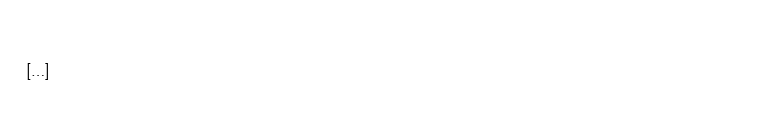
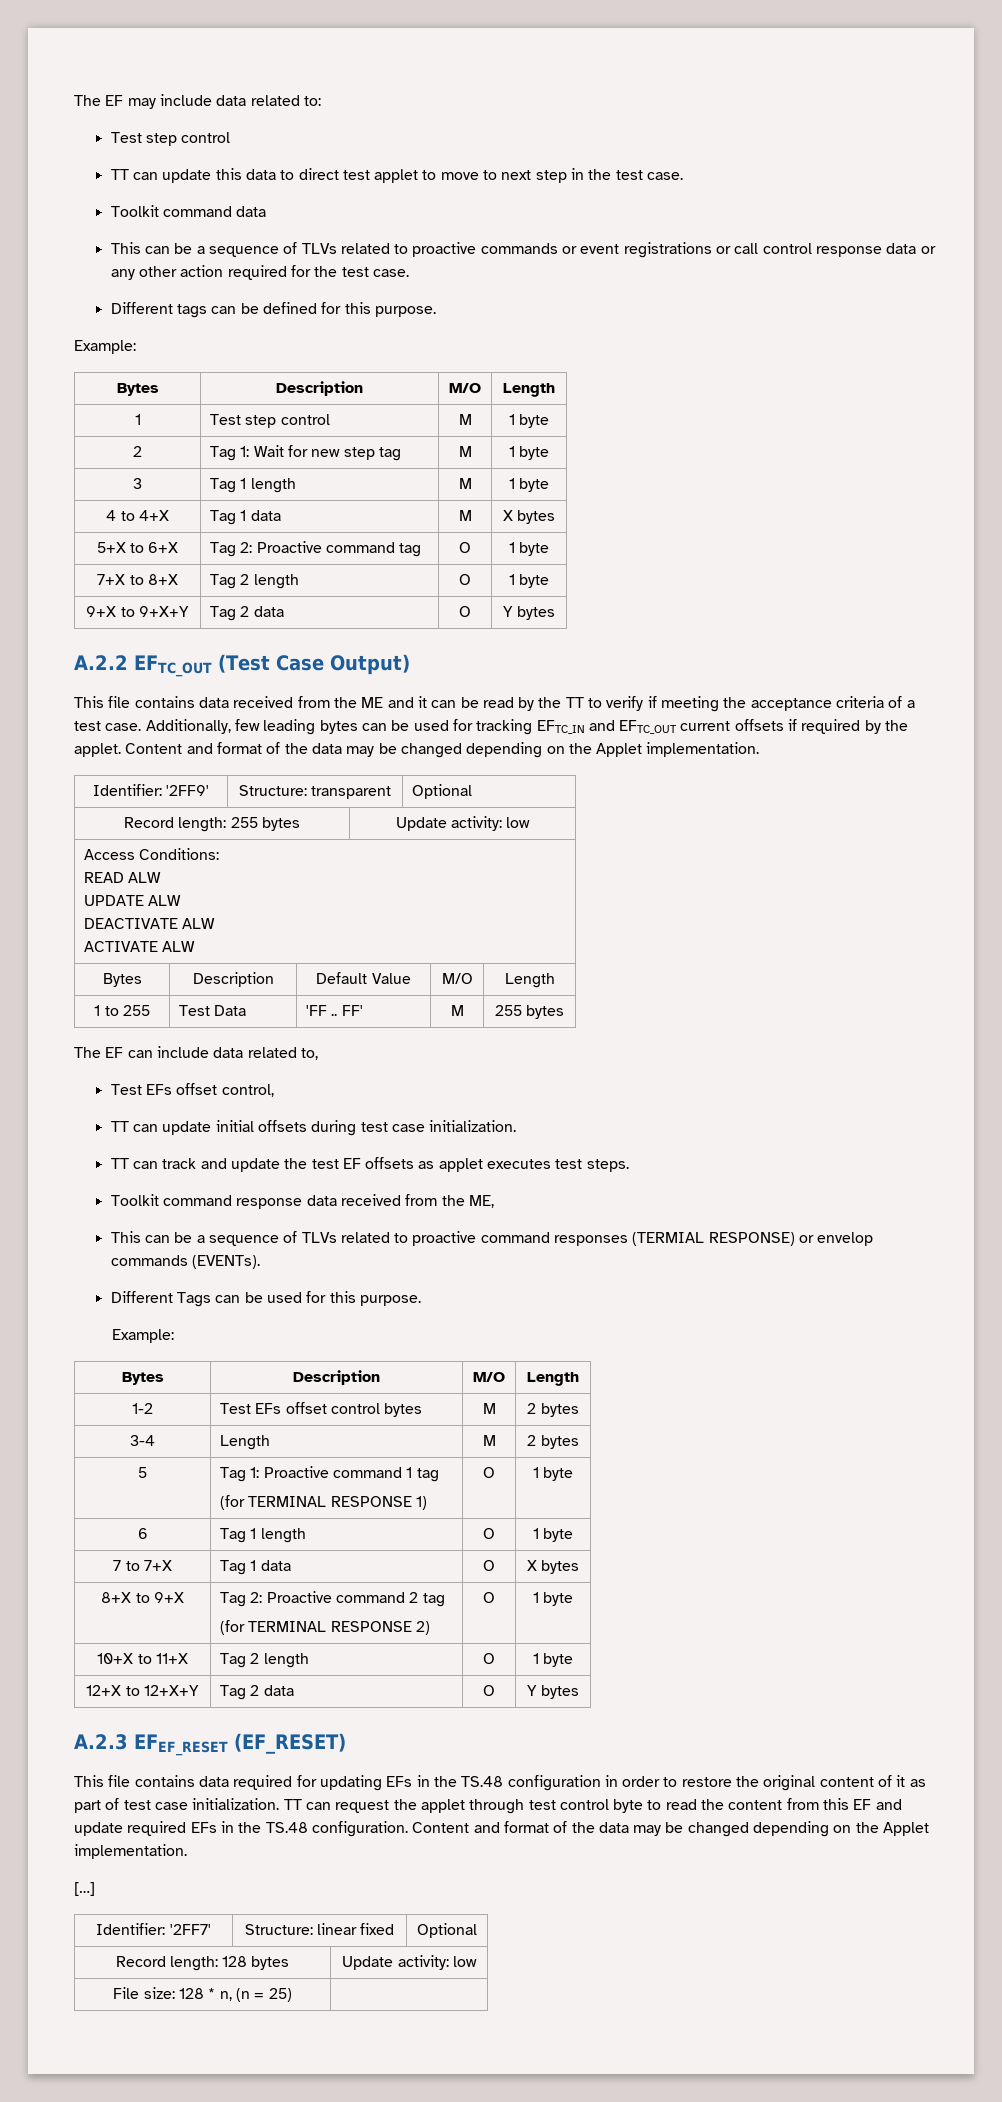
[26,63,50,80] […] -> [74,94,321,109] [110,132,231,146] [110,168,684,183] [110,205,267,217] [110,242,936,258] [110,265,409,280] [110,302,436,318] [74,340,136,354] [116,383,159,396] [276,381,363,396] [449,383,481,393] [503,383,555,397] [134,414,141,425] [210,414,330,428] [458,414,472,425] [508,414,550,428] [133,446,142,457] [210,445,402,461] [458,446,472,457] [508,446,550,460] [133,478,142,489] [210,478,296,493] [458,478,472,489] [508,478,550,492] [106,510,169,521] [210,510,281,525] [458,510,472,521] [502,510,556,524] [96,542,179,553] [210,541,422,557] [459,542,471,553] [508,542,550,556] [97,574,178,585] [210,574,299,589] [459,574,471,585] [508,574,550,588] [86,606,189,617] [210,606,284,621] [459,606,471,617] [502,606,556,620] [74,654,410,677] [74,696,915,712] [74,719,909,735] [74,742,760,758] [92,784,210,796] [238,785,392,799] [412,784,473,799] [124,817,300,832] [395,816,531,831] [84,848,220,860] [84,872,162,883] [84,895,182,906] [84,918,216,929] [84,941,196,952] [102,973,142,987] [192,972,274,987] [316,972,411,984] [441,973,473,984] [504,973,555,988] [94,1005,150,1016] [179,1005,247,1016] [306,1005,363,1016] [450,1005,464,1016] [494,1005,565,1019] [74,1046,318,1060] [110,1083,274,1097] [110,1120,517,1136] [110,1157,629,1172] [110,1194,494,1209] [110,1231,874,1246] [110,1255,260,1269] [110,1291,421,1307] [111,1329,174,1343] [121,1372,164,1385] [293,1370,380,1385] [473,1372,505,1382] [527,1372,579,1386] [132,1403,153,1414] [220,1402,423,1417] [482,1403,496,1414] [527,1403,579,1417] [130,1435,155,1446] [220,1435,271,1450] [482,1435,496,1446] [527,1435,579,1449] [138,1467,147,1478] [220,1466,439,1482] [220,1495,428,1510] [483,1467,495,1478] [532,1467,574,1481] [137,1528,148,1539] [220,1528,306,1543] [483,1528,495,1539] [532,1528,574,1542] [113,1560,172,1571] [220,1560,291,1575] [483,1560,495,1571] [526,1560,580,1574] [101,1592,184,1603] [220,1591,445,1607] [220,1620,431,1635] [483,1592,495,1603] [532,1592,574,1606] [97,1653,188,1664] [220,1653,309,1668] [483,1653,495,1664] [532,1653,574,1667] [86,1685,199,1696] [220,1685,294,1700] [483,1685,495,1696] [526,1685,580,1699] [74,1733,346,1756] [74,1775,926,1791] [74,1798,902,1814] [74,1821,930,1837] [74,1844,187,1859] [74,1882,95,1896] [96,1923,211,1935] [244,1923,395,1935] [417,1923,477,1938] [115,1956,290,1971] [342,1955,477,1970] [113,1987,292,2002] The EF may include data related to: // Test step control // TT can update this data to direct test applet to move to next step in the test case. // Toolkit command data // This can be a sequence of TLVs related to proactive commands or event registrations or call control response data or any other action required for the test case. // Different tags can be defined for this purpose. // Example: // Bytes | Description | M/O | Length // 1 | Test step control | M | 1 byte // 2 | Tag 1: Wait for new step tag | M | 1 byte // 3 | Tag 1 length | M | 1 byte // 4 to 4+X | Tag 1 data | M | X bytes // 5+X to 6+X | Tag 2: Proactive command tag | O | 1 byte // 7+X to 8+X | Tag 2 length | O | 1 byte // 9+X to 9+X+Y | Tag 2 data | O | Y bytes // A.2.2 EFTC_OUT (Test Case Output) // This file contains data received from the ME and it can be read by the TT to verify if meeting the acceptance criteria of a test case. Additionally, few leading bytes can be used for tracking EFTC_IN and EFTC_OUT current offsets if required by the applet. Content and format of the data may be changed depending on the Applet implementation. // Identifier: '2FF9' | Structure: transparent | Optional // Record length: 255 bytes | Update activity: low // Access Conditions: // READ ALW // UPDATE ALW // DEACTIVATE ALW // ACTIVATE ALW // Bytes | Description | Default Value | M/O | Length // 1 to 255 | Test Data | 'FF .. FF' | M | 255 bytes // The EF can include data related to, // Test EFs offset control, // TT can update initial offsets during test case initialization. // TT can track and update the test EF offsets as applet executes test steps. // Toolkit command response data received from the ME, // This can be a sequence of TLVs related to proactive command responses (TERMIAL RESPONSE) or envelop commands (EVENTs). // Different Tags can be used for this purpose. // Example: // Bytes | Description | M/O | Length // 1-2 | Test EFs offset control bytes | M | 2 bytes // 3-4 | Length | M | 2 bytes // 5 | Tag 1: Proactive command 1 tag // (for TERMINAL RESPONSE 1) | O | 1 byte // 6 | Tag 1 length | O | 1 byte // 7 to 7+X | Tag 1 data | O | X bytes // 8+X to 9+X | Tag 2: Proactive command 2 tag // (for TERMINAL RESPONSE 2) | O | 1 byte // 10+X to 11+X | Tag 2 length | O | 1 byte // 12+X to 12+X+Y | Tag 2 data | O | Y bytes // A.2.3 EFEF_RESET (EF_RESET) // This file contains data required for updating EFs in the TS.48 configuration in order to restore the original content of it as part of test case initialization. TT can request the applet through test control byte to read the content from this EF and update required EFs in the TS.48 configuration. Content and format of the data may be changed depending on the Applet implementation. // […] // Identifier: '2FF7' | Structure: linear fixed | Optional // Record length: 128 bytes | Update activity: low // File size: 128 * n, (n = 25) |

